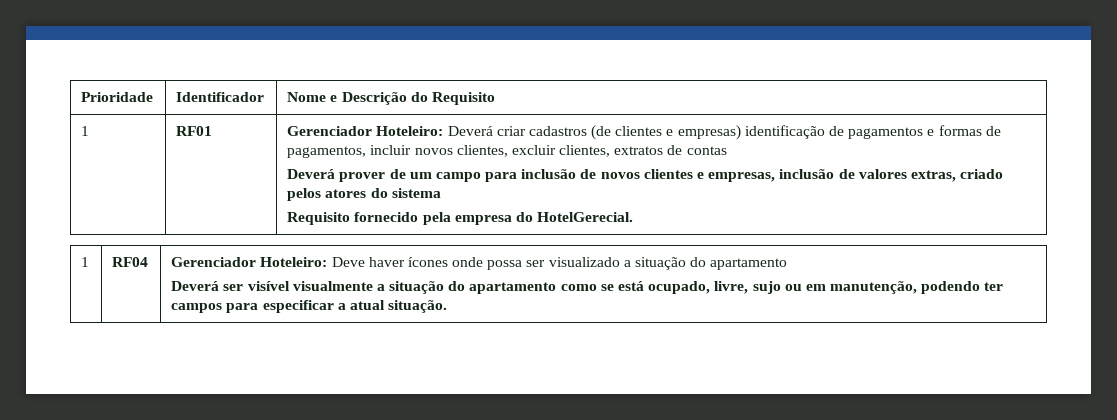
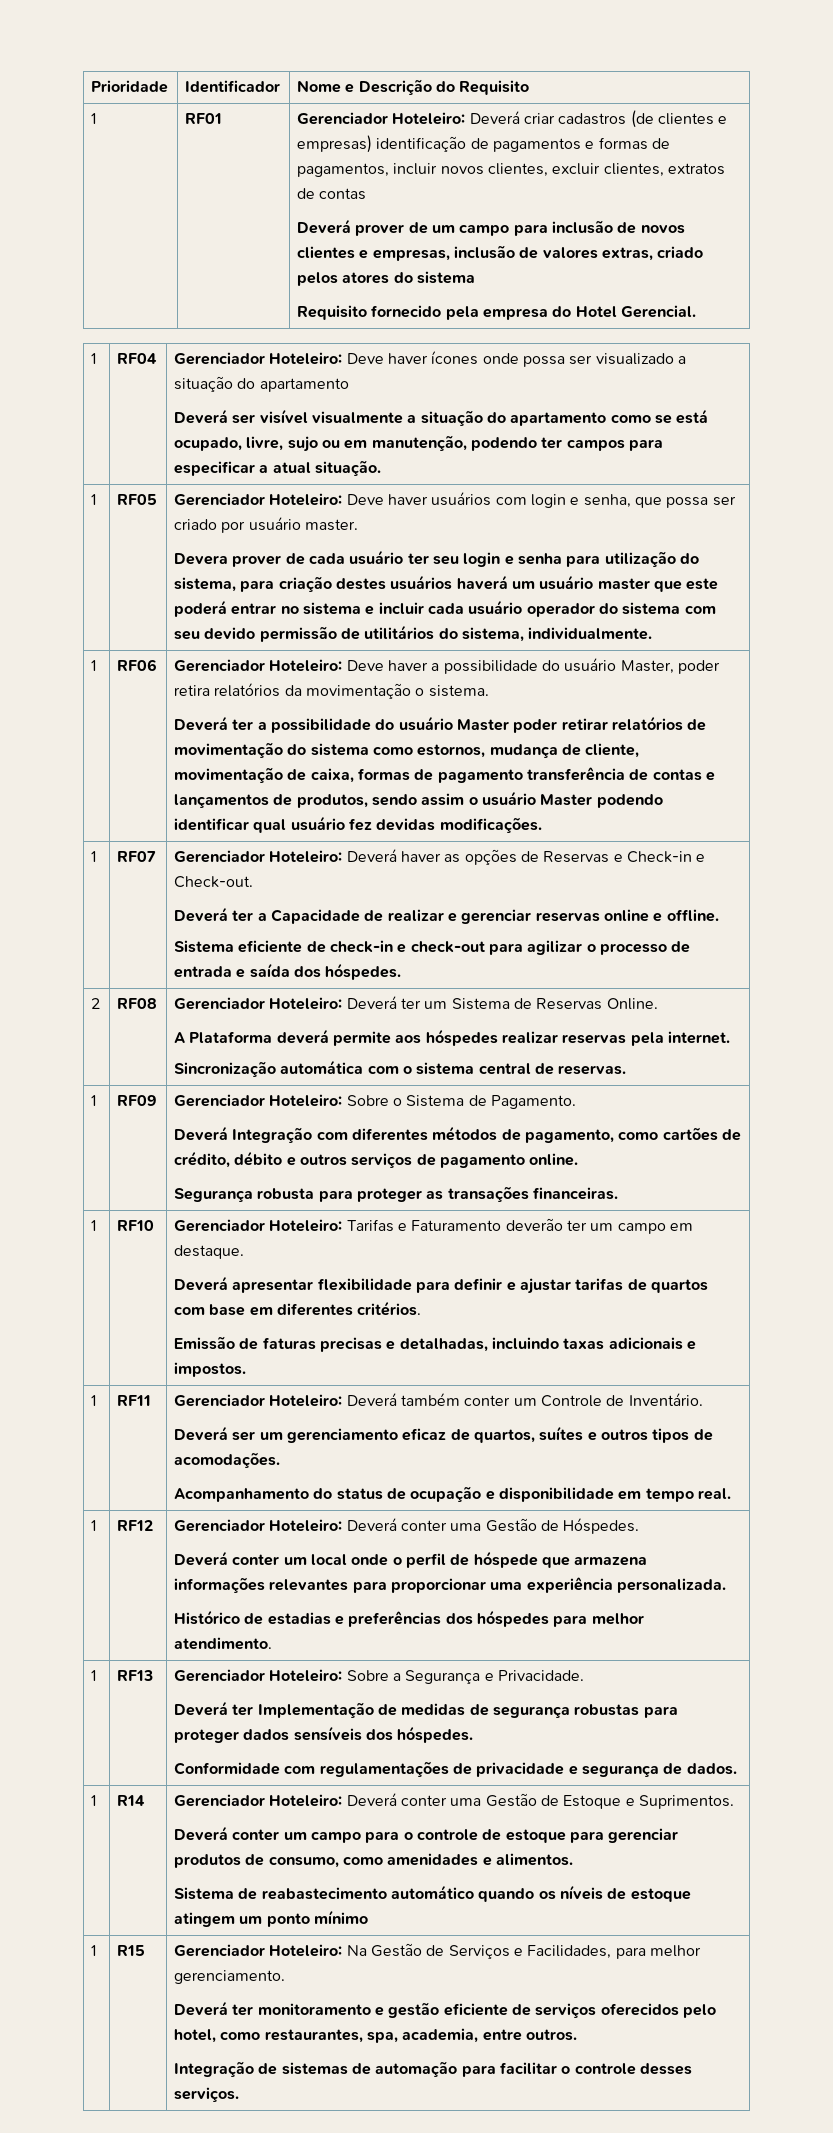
[537,212,634,222] HotelGerecial. -> [575,305,697,318] Hotel Gerencial.
(448, 306) none -> [91,494,97,505] [117,494,158,505] [174,492,736,508] [174,517,359,533] [174,550,699,567] [174,575,719,592] [174,600,716,617] [174,625,653,642] [91,660,97,671] [117,659,158,671] [174,658,720,674] [174,683,489,699] [174,716,707,733] [174,742,640,758] [174,767,715,783] [174,791,663,808] [174,816,542,833] [91,851,97,862] [117,851,157,862] [174,849,706,865] [174,876,254,888] [174,907,719,924] [174,940,691,955] [174,963,402,980] [91,998,101,1009] [117,998,158,1009] [174,996,658,1010] [174,1029,730,1046] [174,1060,627,1077] [91,1095,97,1106] [117,1095,157,1106] [174,1094,577,1109] [174,1126,741,1143] [174,1151,579,1168] [174,1186,619,1202] [91,1220,97,1231] [117,1220,155,1231] [174,1218,693,1234] [174,1245,245,1259] [174,1276,708,1294] [174,1301,422,1316] [174,1336,696,1352] [174,1362,247,1377] [91,1395,97,1406] [117,1395,152,1406] [174,1393,703,1407] [174,1426,713,1443] [174,1452,281,1468] [174,1486,731,1502] [91,1520,97,1531] [117,1520,154,1531] [174,1518,640,1534] [174,1551,648,1568] [174,1577,727,1593] [174,1610,644,1627] [174,1637,273,1650] [91,1670,97,1681] [117,1670,154,1681] [174,1669,585,1684] [174,1701,678,1718] [174,1726,474,1743] [174,1761,737,1777] [91,1795,97,1806] [117,1795,146,1806] [174,1793,734,1809] [174,1826,679,1843] [174,1853,574,1868] [174,1885,691,1902] [174,1910,369,1927] [91,1945,97,1956] [117,1945,146,1956] [174,1943,701,1959] [174,1970,286,1984] [174,2001,716,2018] [174,2028,578,2043] [174,2061,692,2077] [174,2087,240,2102] // 1 | RF05 | Gerenciador Hoteleiro: Deve haver usuários com login e senha, que possa ser criado por usuário master. // Devera prover de cada usuário ter seu login e senha para utilização do sistema, para criação destes usuários haverá um usuário master que este poderá entrar no sistema e incluir cada usuário operador do sistema com seu devido permissão de utilitários do sistema, individualmente. // 1 | RF06 | Gerenciador Hoteleiro: Deve haver a possibilidade do usuário Master, poder retira relatórios da movimentação o sistema. // Deverá ter a possibilidade do usuário Master poder retirar relatórios de movimentação do sistema como estornos, mudança de cliente, movimentação de caixa, formas de pagamento transferência de contas e lançamentos de produtos, sendo assim o usuário Master podendo identificar qual usuário fez devidas modificações. // 1 | RF07 | Gerenciador Hoteleiro: Deverá haver as opções de Reservas e Check-in e Check-out. // Deverá ter a Capacidade de realizar e gerenciar reservas online e offline. // Sistema eficiente de check-in e check-out para agilizar o processo de entrada e saída dos hóspedes. // 2 | RF08 | Gerenciador Hoteleiro: Deverá ter um Sistema de Reservas Online. // A Plataforma deverá permite aos hóspedes realizar reservas pela internet. // Sincronização automática com o sistema central de reservas. // 1 | RF09 | Gerenciador Hoteleiro: Sobre o Sistema de Pagamento. // Deverá Integração com diferentes métodos de pagamento, como cartões de crédito, débito e outros serviços de pagamento online. // Segurança robusta para proteger as transações financeiras. // 1 | RF10 | Gerenciador Hoteleiro: Tarifas e Faturamento deverão ter um campo em destaque. // Deverá apresentar flexibilidade para definir e ajustar tarifas de quartos com base em diferentes critérios. // Emissão de faturas precisas e detalhadas, incluindo taxas adicionais e impostos. // 1 | RF11 | Gerenciador Hoteleiro: Deverá também conter um Controle de Inventário. // Deverá ser um gerenciamento eficaz de quartos, suítes e outros tipos de acomodações. // Acompanhamento do status de ocupação e disponibilidade em tempo real. // 1 | RF12 | Gerenciador Hoteleiro: Deverá conter uma Gestão de Hóspedes. // Deverá conter um local onde o perfil de hóspede que armazena informações relevantes para proporcionar uma experiência personalizada. // Histórico de estadias e preferências dos hóspedes para melhor atendimento. // 1 | RF13 | Gerenciador Hoteleiro: Sobre a Segurança e Privacidade. // Deverá ter Implementação de medidas de segurança robustas para proteger dados sensíveis dos hóspedes. // Conformidade com regulamentações de privacidade e segurança de dados. // 1 | R14 | Gerenciador Hoteleiro: Deverá conter uma Gestão de Estoque e Suprimentos. // Deverá conter um campo para o controle de estoque para gerenciar produtos de consumo, como amenidades e alimentos. // Sistema de reabastecimento automático quando os níveis de estoque atingem um ponto mínimo // 1 | R15 | Gerenciador Hoteleiro: Na Gestão de Serviços e Facilidades, para melhor gerenciamento. // Deverá ter monitoramento e gestão eficiente de serviços oferecidos pelo hotel, como restaurantes, spa, academia, entre outros. // Integração de sistemas de automação para facilitar o controle desses serviços.

